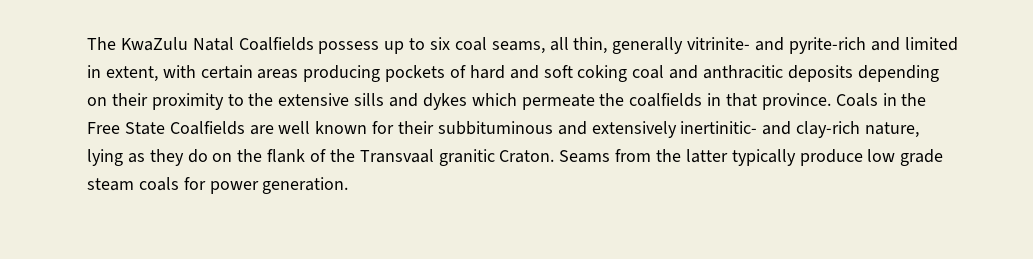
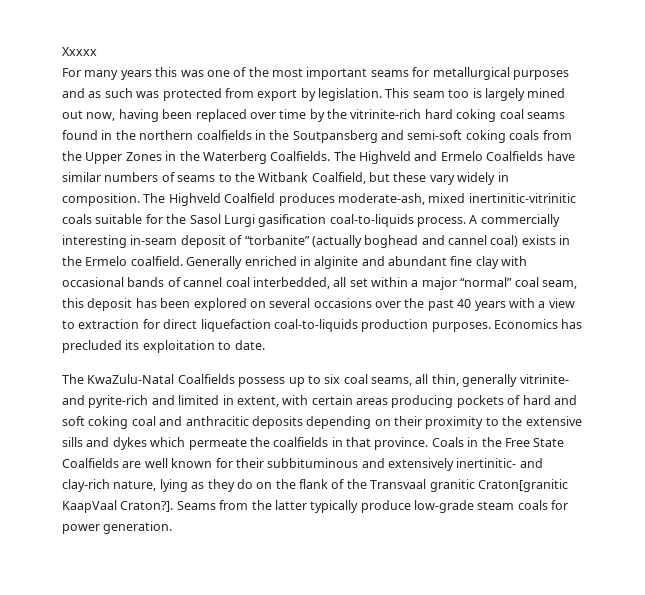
[87,37,234,51] The KwaZulu Natal -> [62,47,97,56] [62,67,569,80] [62,88,566,101] [62,109,565,122] [62,130,572,143] [62,151,575,164] [62,172,509,185] [62,193,576,206] [62,214,560,227] [62,235,571,248] [62,256,528,269] [62,277,577,290] [62,298,575,311] [62,319,583,332] [62,340,265,353] [62,374,175,384] Xxxxx // For many years this was one of the most important seams for metallurgical purposes and as such was protected from export by legislation. This seam too is largely mined out now, having been replaced over time by the vitrinite-rich hard coking coal seams found in the northern coalfields in the Soutpansberg and semi-soft coking coals from the Upper Zones in the Waterberg Coalfields. The Highveld and Ermelo Coalfields have similar numbers of seams to the Witbank Coalfield, but these vary widely in composition. The Highveld Coalfield produces moderate-ash, mixed inertinitic-vitrinitic coals suitable for the Sasol Lurgi gasification coal-to-liquids process. A commercially interesting in-seam deposit of “torbanite” (actually boghead and cannel coal) exists in the Ermelo coalfield. Generally enriched in alginite and abundant fine clay with occasional bands of cannel coal interbedded, all set within a major “normal” coal seam, this deposit has been explored on several occasions over the past 40 years with a view to extraction for direct liquefaction coal-to-liquids production purposes. Economics has precluded its exploitation to date. // The KwaZulu-Natal
[499,150,555,163] Craton. -> [477,479,568,492] [62,500,174,513] Craton[granitic KaapVaal Craton?].
[867,149,944,166] low grade -> [414,500,474,513] low-grade

